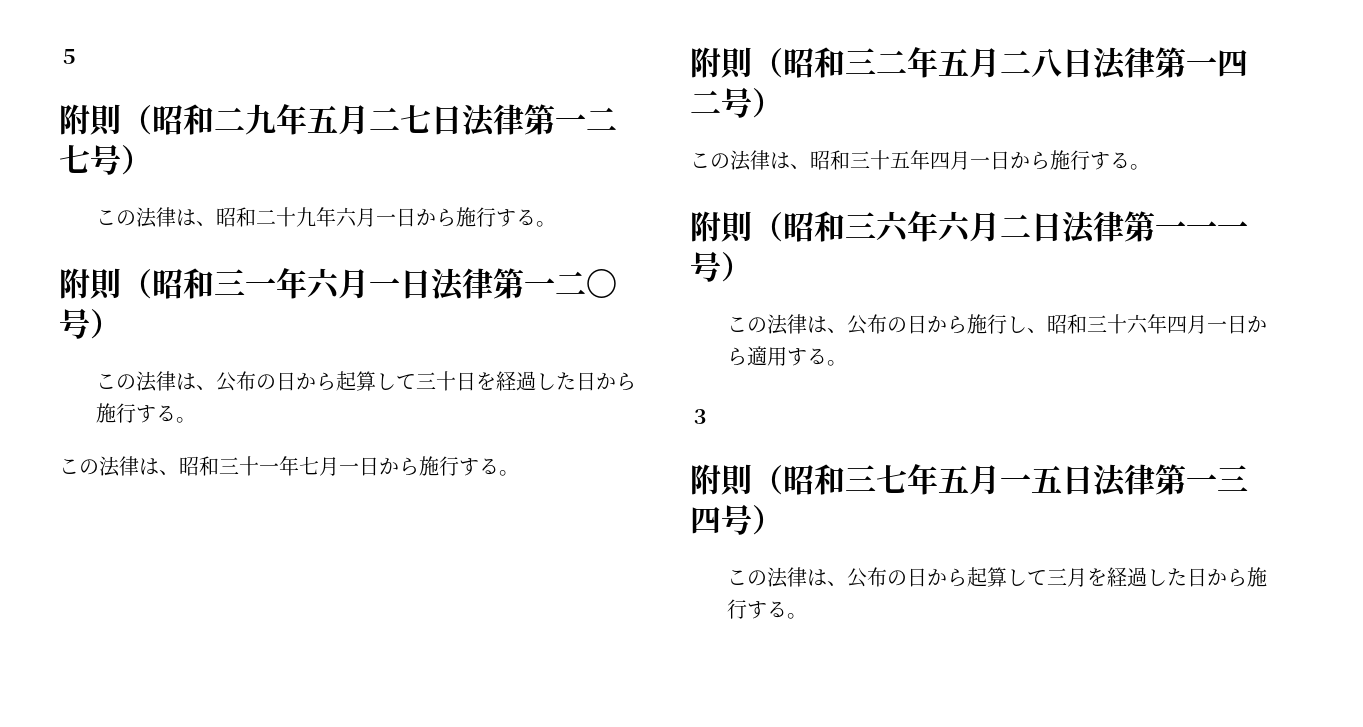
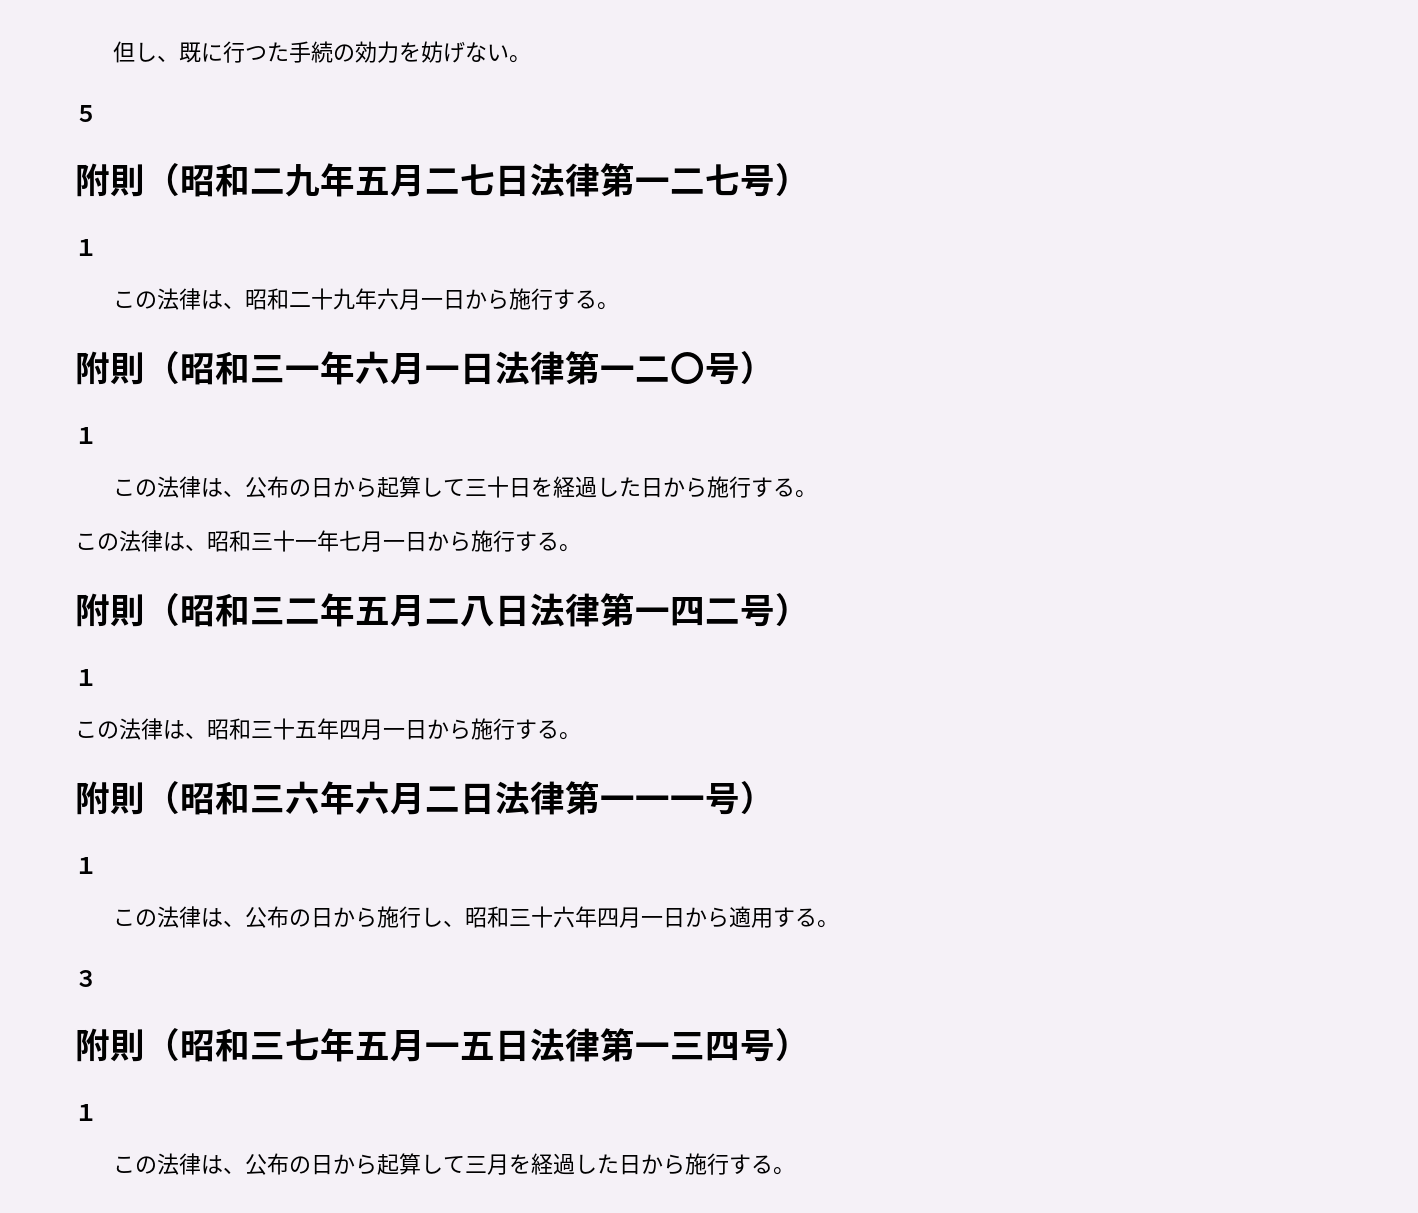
(59, 56) none -> [113,41,532,63] 但し、既に行つた手続の効力を妨げない。 //
(152, 160) none -> [75,239,97,256] // １
(121, 324) none -> [75,427,97,444] // １
(783, 103) none -> [75,669,97,686] // １
(752, 267) none -> [75,857,97,874] // １
(783, 520) none -> [75,1104,97,1121] // １

